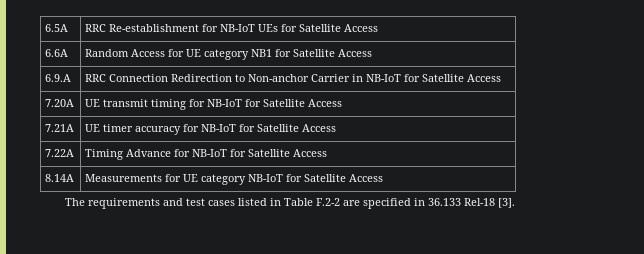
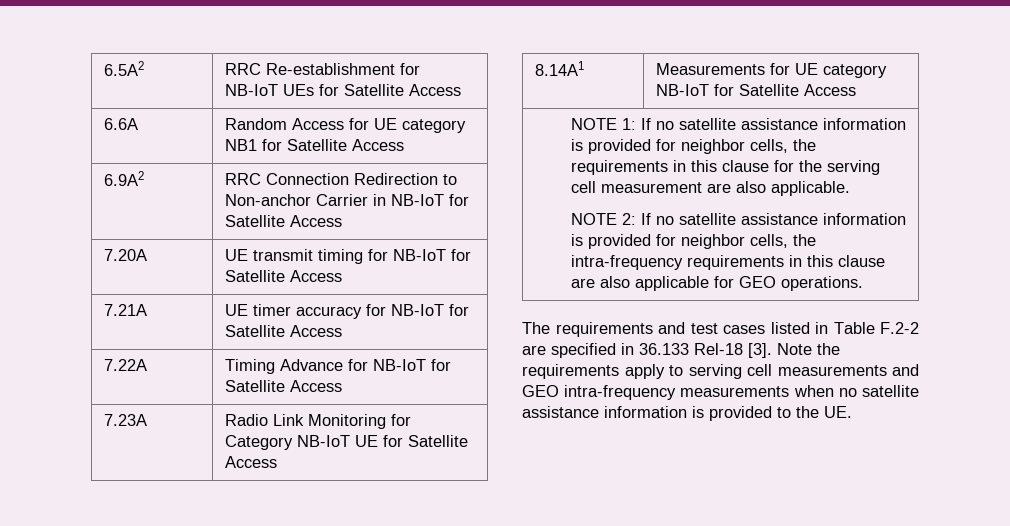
[45,24,69,32] 6.5A -> [103,61,144,76] 6.5A2
[45,74,72,82] 6.9.A -> [103,171,144,186] 6.9A2
[45,174,75,182] 8.14A -> [103,414,147,426] [224,414,411,429] [224,435,468,450] [224,456,277,468] [534,61,584,76] 7.23A | Radio Link Monitoring for Category NB-IoT UE for Satellite Access // 8.14A1
(384, 178) none -> [571,118,907,130] [571,139,817,154] [571,160,881,175] [571,181,851,196] [571,213,907,225] [571,234,817,249] [571,255,886,270] [571,276,864,291] // NOTE 1: If no satellite assistance information is provided for neighbor cells, the requirements in this clause for the serving cell measurement are also applicable. // NOTE 2: If no satellite assistance information is provided for neighbor cells, the intra-frequency requirements in this clause are also applicable for GEO operations.
(516, 203) none -> [777,343,840,355] [522,364,919,379] [522,385,919,400] [522,406,852,421] Note the requirements apply to serving cell measurements and GEO intra-frequency measurements when no satellite assistance information is provided to the UE.

